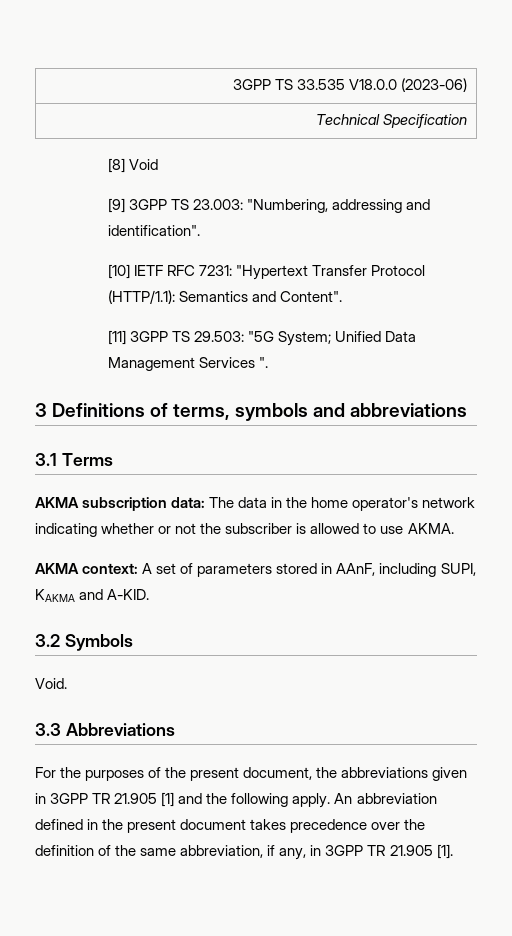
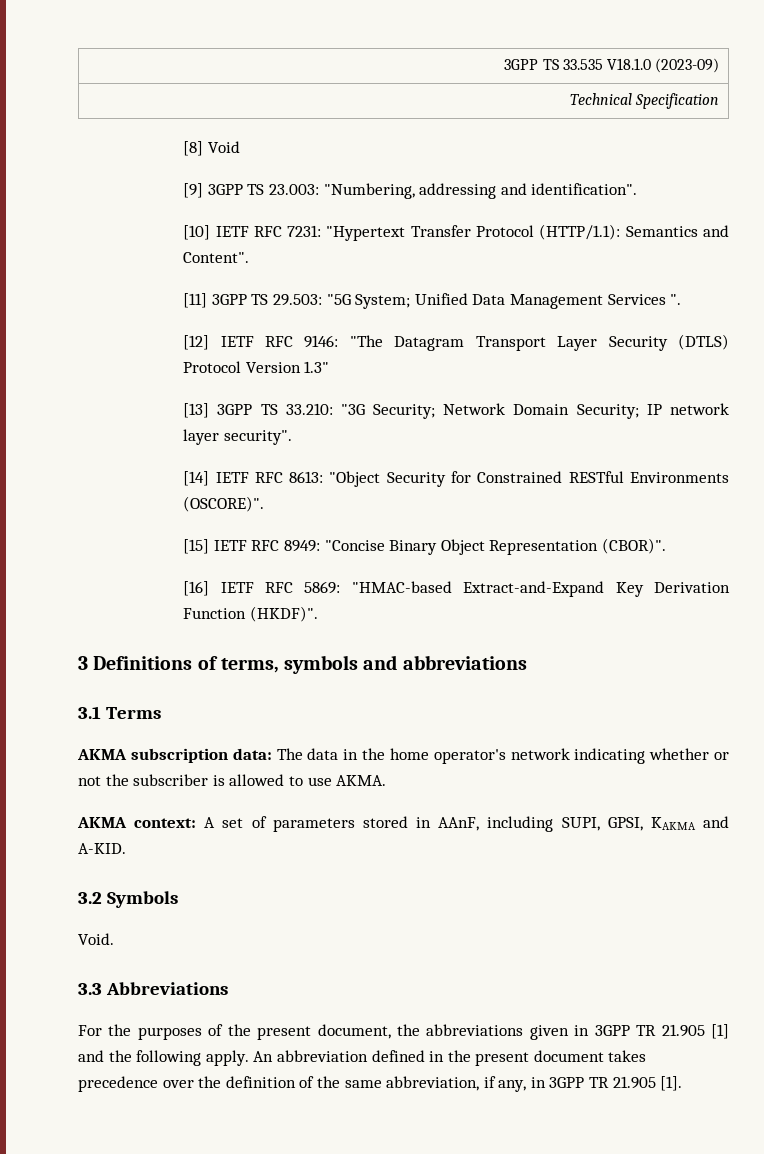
[348,78,468,92] V18.0.0 (2023-06) -> [607,58,720,73] V18.1.0 (2023-09)
(269, 362) none -> [183,334,729,351] [183,361,330,373] [183,403,729,419] [183,429,292,445] [183,471,729,487] [183,496,265,512] [183,538,666,555] [183,581,730,597] [183,606,318,622] // [12] IETF RFC 9146: "The Datagram Transport Layer Security (DTLS) Protocol Version 1.3" // [13] 3GPP TS 33.210: "3G Security; Network Domain Security; IP network layer security". // [14] IETF RFC 8613: "Object Security for Constrained RESTful Environments (OSCORE)". // [15] IETF RFC 8949: "Concise Binary Object Representation (CBOR)". // [16] IETF RFC 5869: "HMAC-based Extract-and-Expand Key Derivation Function (HKDF)".
(476, 569) none -> [607,817,643,831] GPSI,

